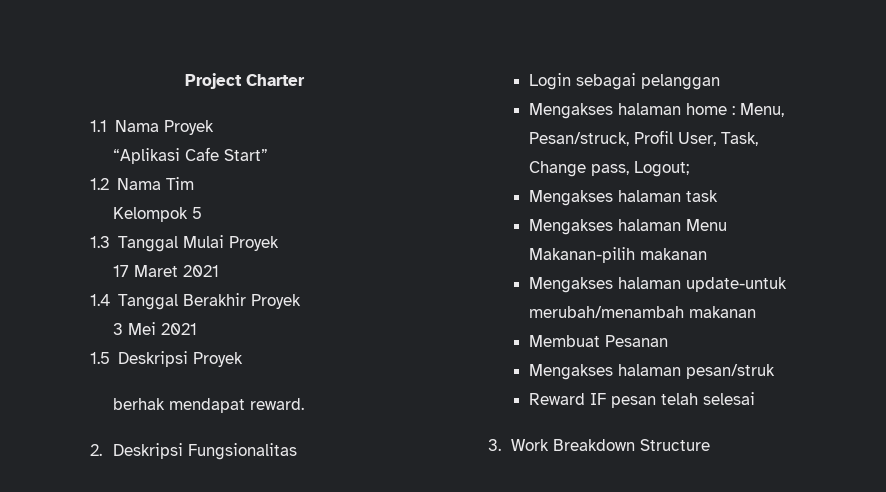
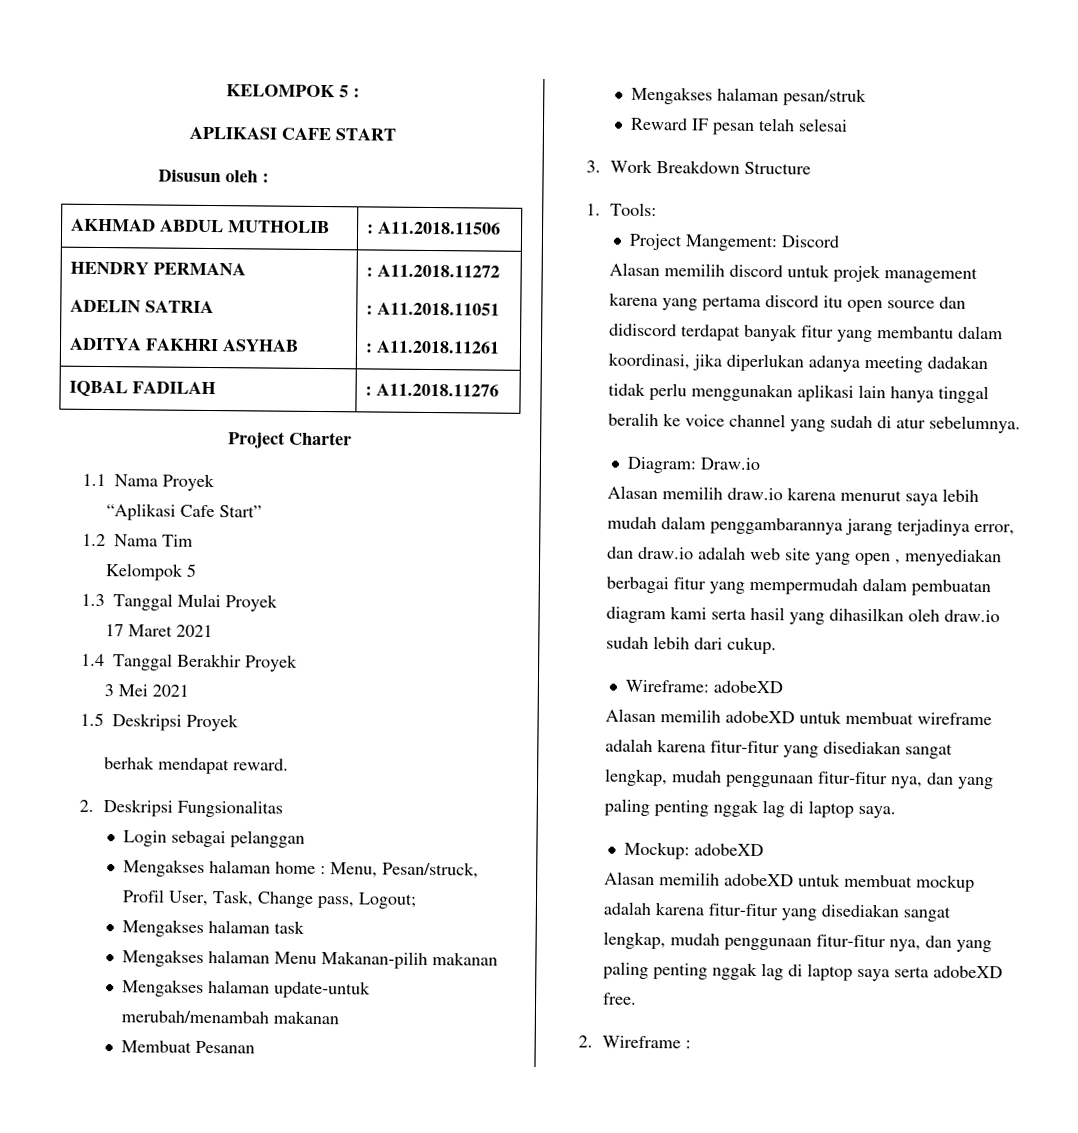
(184, 81) none -> [226,84,360,98] [188,126,396,141] [157,169,269,183] [71,218,331,234] [367,221,502,235] [70,261,247,276] [70,299,215,314] [69,337,300,352] [366,264,501,278] [366,302,501,316] [365,340,501,354] [69,380,217,397] [365,383,500,397] KELOMPOK 5 : // APLIKASI CAFE START // Disusun oleh : // AKHMAD ABDUL MUTHOLIB | : A11.2018.11506 // HENDRY PERMANA // ADELIN SATRIA // ADITYA FAKHRI ASYHAB | : A11.2018.11272 // : A11.2018.11051 // : A11.2018.11261 // IQBAL FADILAH | : A11.2018.11276 //
(710, 445) none -> [586,202,658,217] [629,233,841,252] [609,262,979,283] [609,292,967,313] [609,323,1004,343] [608,352,989,373] [608,382,990,404] [608,412,1022,434] [627,456,761,474] [607,485,980,506] [607,516,1016,536] [607,546,1003,567] [606,576,992,597] [606,606,1001,625] [606,636,778,655] [625,679,784,694] [605,708,993,726] [605,738,954,759] [605,768,995,790] [604,798,897,819] [624,841,765,860] [604,871,976,892] [603,901,952,922] [603,931,993,953] [603,961,1004,982] [603,992,638,1005] [578,1035,692,1049] // 1. Tools: // Project Mangement: Discord // Alasan memilih discord untuk projek management karena yang pertama discord itu open source dan didiscord terdapat banyak fitur yang membantu dalam koordinasi, jika diperlukan adanya meeting dadakan tidak perlu menggunakan aplikasi lain hanya tinggal beralih ke voice channel yang sudah di atur sebelumnya. // Diagram: Draw.io // Alasan memilih draw.io karena menurut saya lebih mudah dalam penggambarannya jarang terjadinya error, dan draw.io adalah web site yang open , menyediakan berbagai fitur yang mempermudah dalam pembuatan diagram kami serta hasil yang dihasilkan oleh draw.io sudah lebih dari cukup. // Wireframe: adobeXD // Alasan memilih adobeXD untuk membuat wireframe adalah karena fitur-fitur yang disediakan sangat lengkap, mudah penggunaan fitur-fitur nya, dan yang paling penting nggak lag di laptop saya. // Mockup: adobeXD // Alasan memilih adobeXD untuk membuat mockup adalah karena fitur-fitur yang disediakan sangat lengkap, mudah penggunaan fitur-fitur nya, dan yang paling penting nggak lag di laptop saya serta adobeXD free. // 2. Wireframe :

